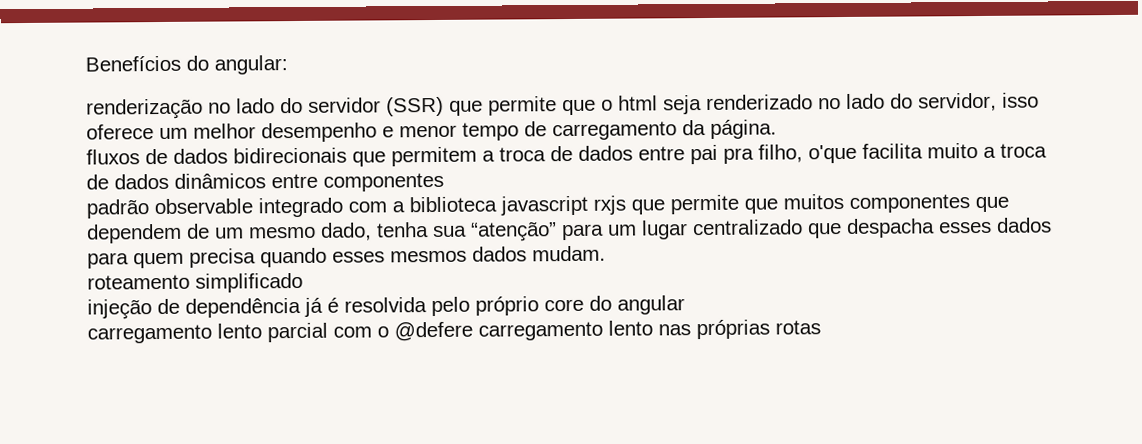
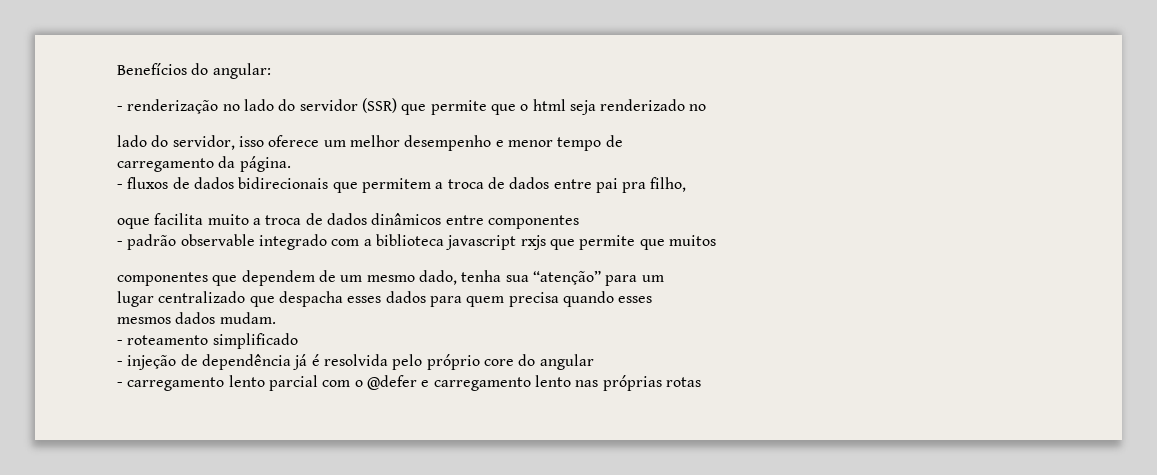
(288, 65) none -> [117,106,123,111] -
(841, 104) none -> (707, 107) //
(547, 129) none -> (623, 141) //
(777, 129) none -> [117,184,123,189] -
[808,144,857,164] o'que -> [117,218,150,229] // oque
(444, 182) none -> [117,241,123,246] -
(844, 201) none -> (716, 240) //
(637, 230) none -> (664, 278) //
(385, 257) none -> (653, 299) //
(606, 253) none -> [117,340,123,345] -
(303, 282) none -> [117,361,123,366] -
(685, 305) none -> [117,382,123,387] -
[394,321,473,342] @defere -> [366,375,430,390] @defer e

